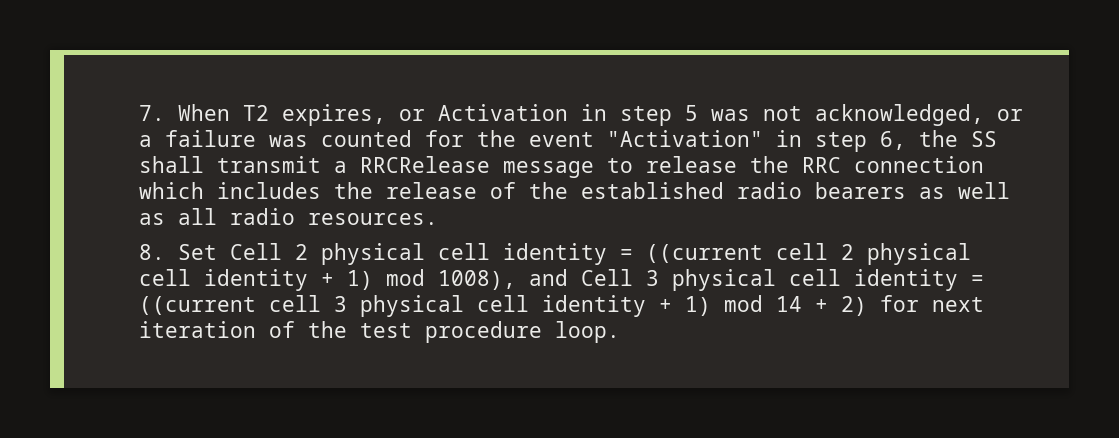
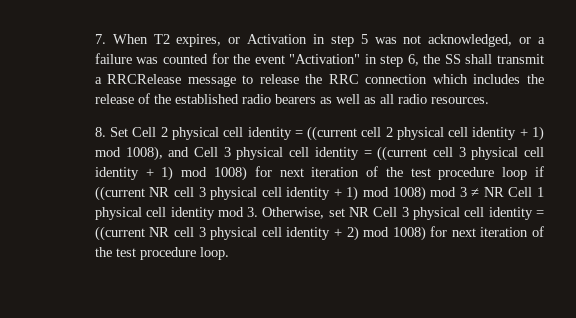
[776,296,868,316] 14 + 2) -> [214,166,545,181] [94,186,545,201] [94,207,544,220] [94,226,426,241] 1008) for next iteration of the test procedure loop if ((current NR cell 3 physical cell identity + 1) mod 1008) mod 3 ≠ NR Cell 1 physical cell identity mod 3. Otherwise, set NR Cell 3 physical cell identity = ((current NR cell 3 physical cell identity + 2) mod 1008)

